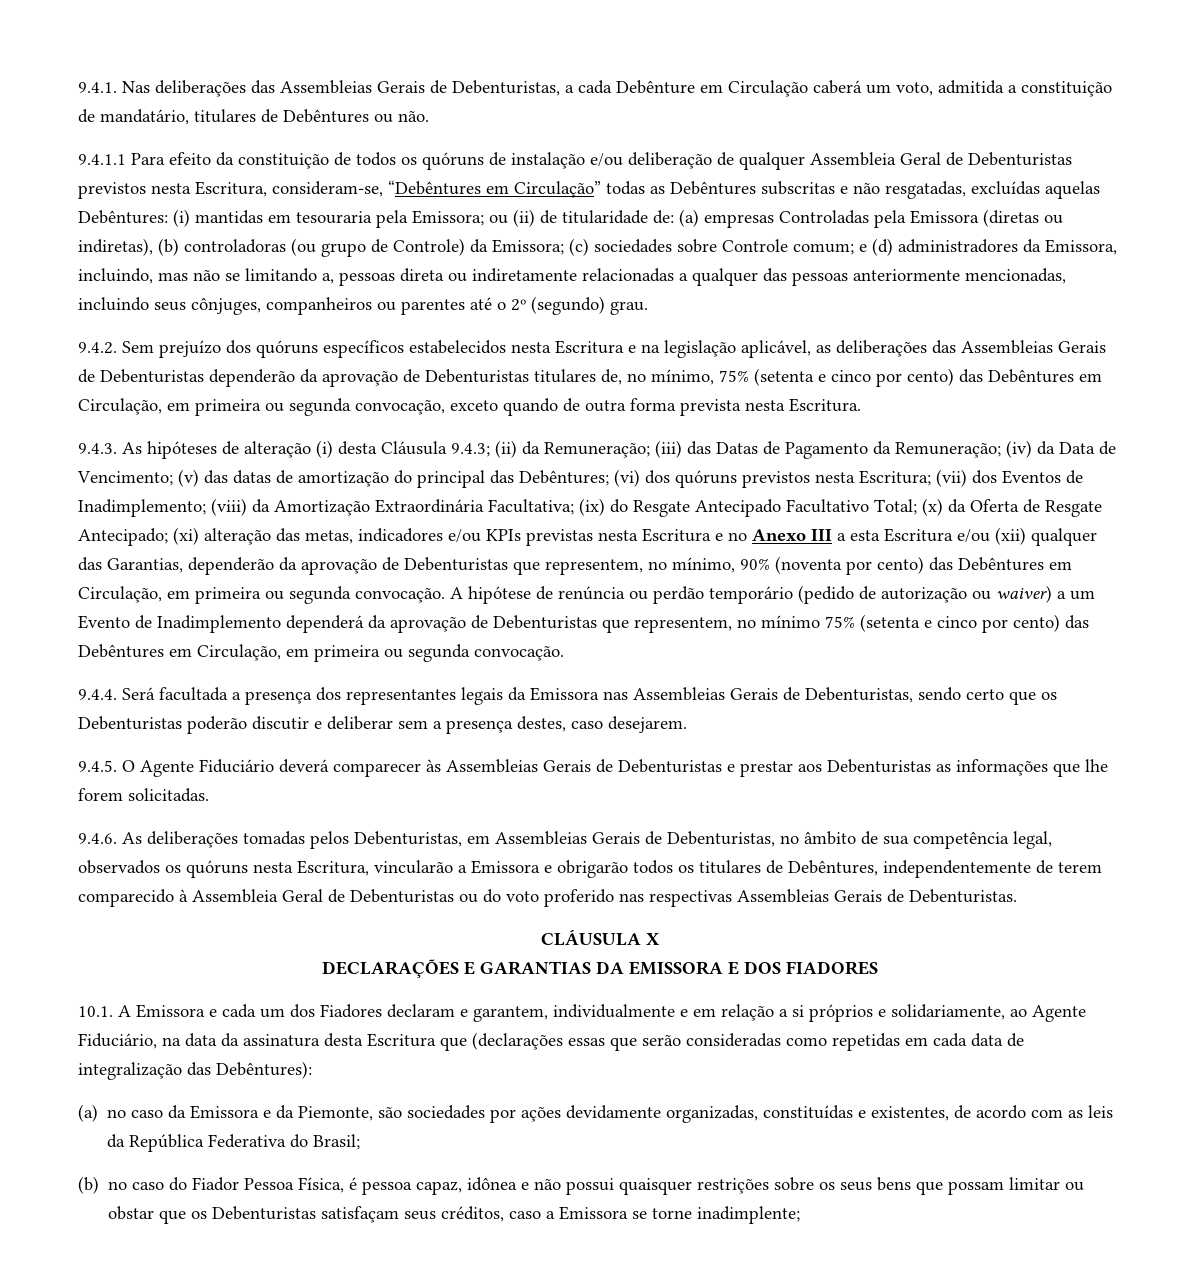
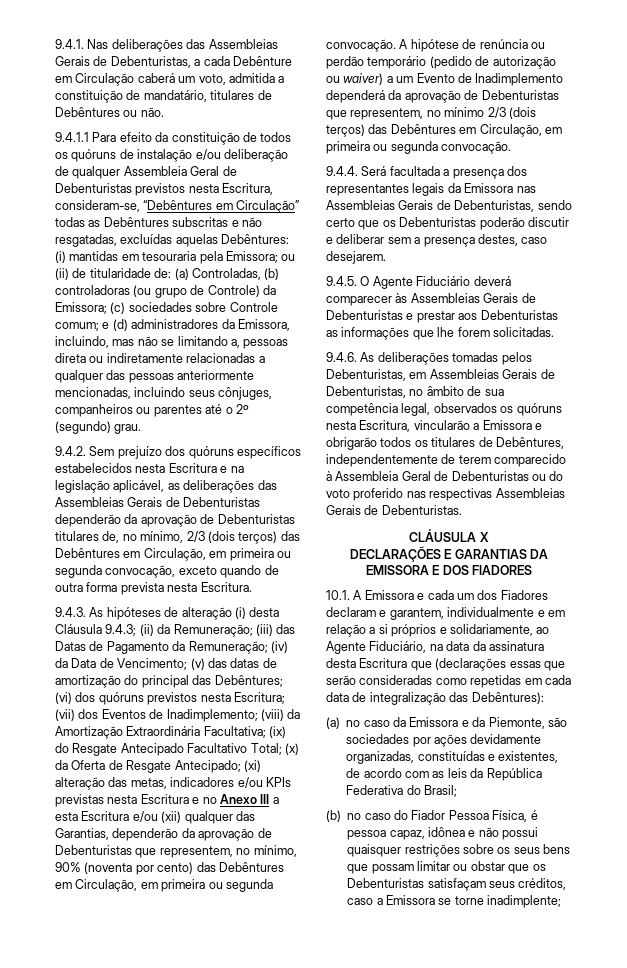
[704,209,1063,228] [78,238,153,256] empresas Controladas pela Emissora (diretas ou indiretas), -> [191,268,261,280] Controladas,
[719,368,954,387] 75% (setenta e cinco por cento) -> [186,531,278,544] 2/3 (dois terços)
[825,614,1060,633] 75% (setenta e cinco por cento) -> [487,107,536,119] [326,124,365,137] 2/3 (dois terços)

